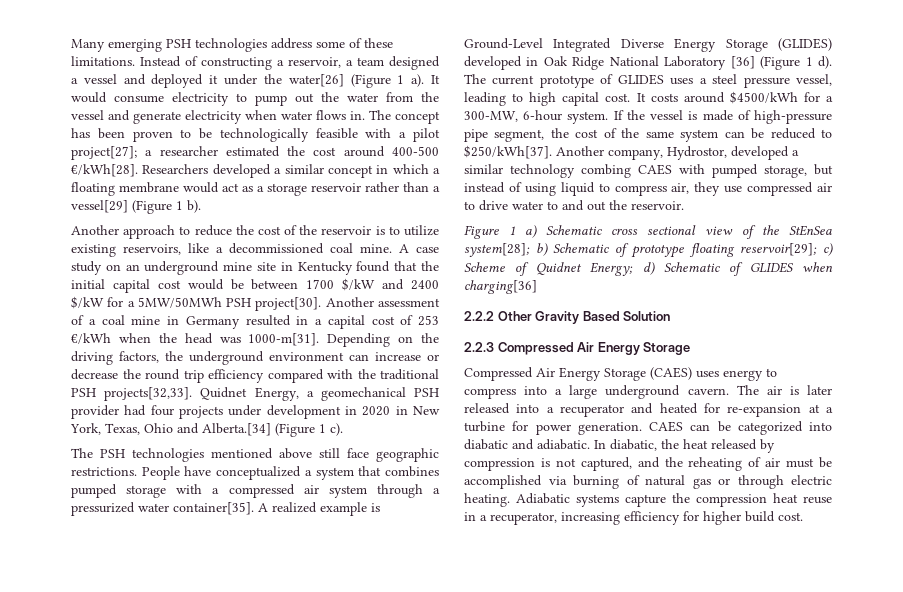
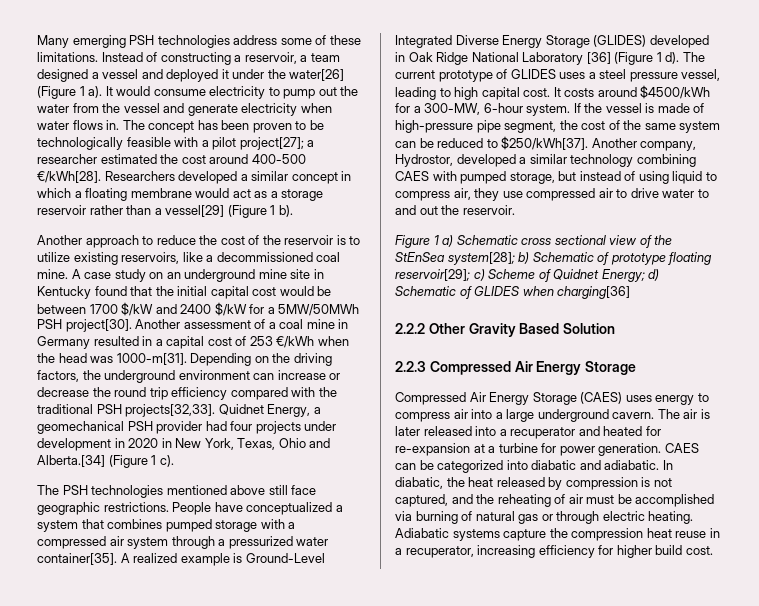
[581,164,631,178] combing -> [636,154,696,167] combining
(516, 393) none -> [453,409,468,419] air

